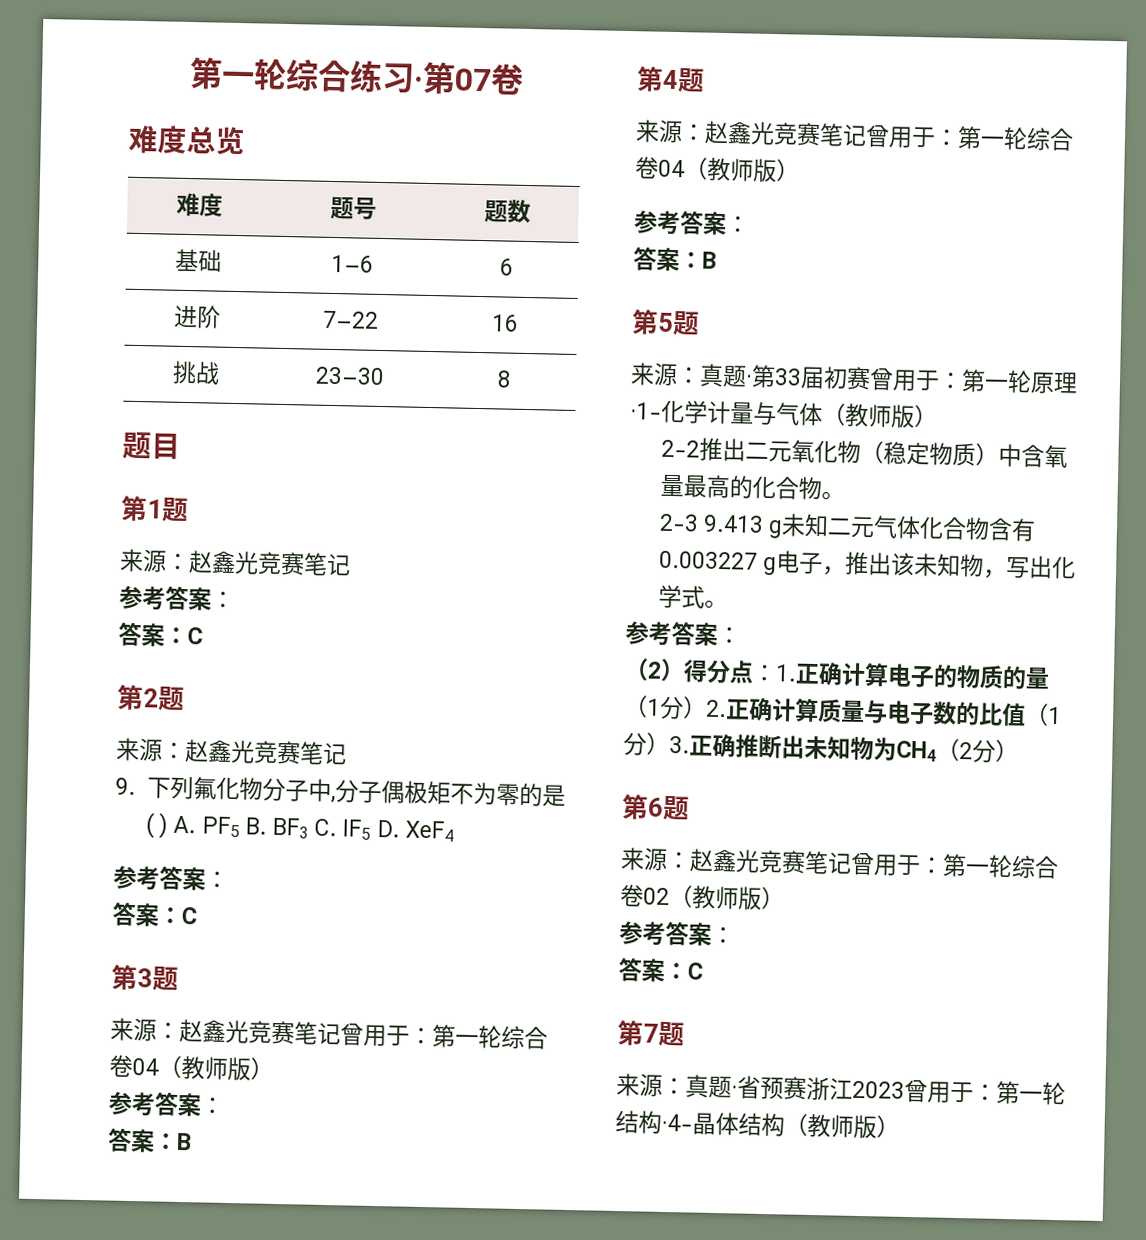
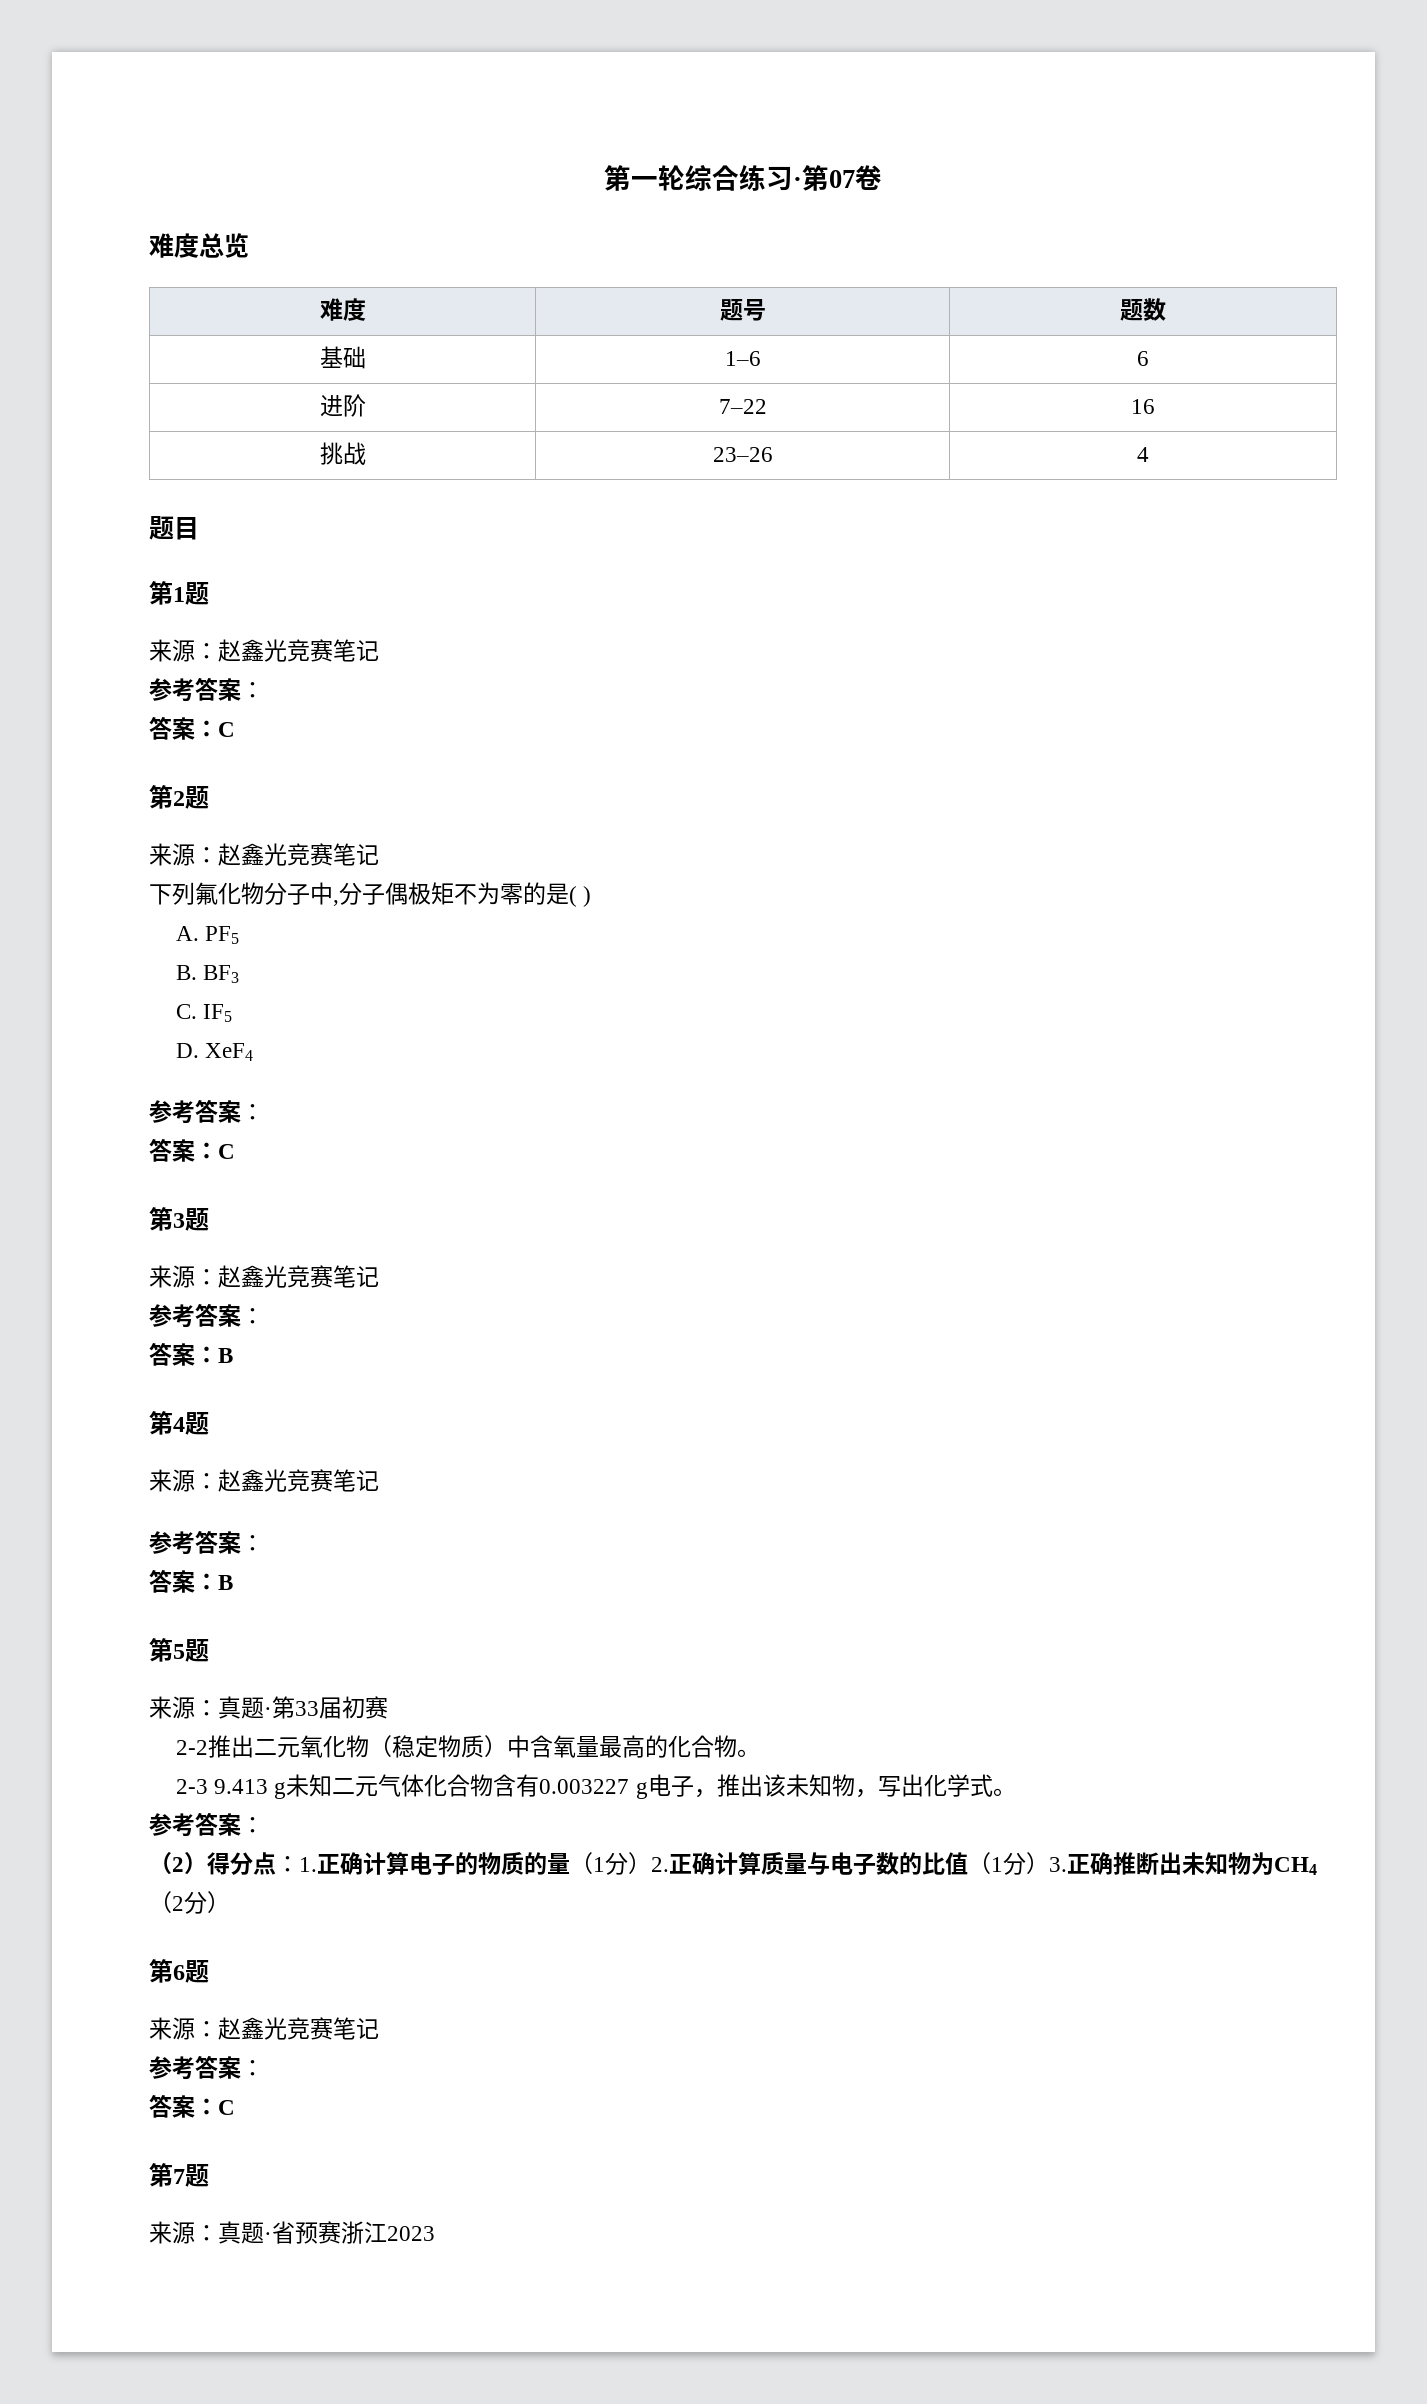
[314,366,385,386] [496,370,512,388] 23–30 | 8 -> [712,447,773,462] [1137,447,1149,462] 23–26 | 4
[115,777,136,796] 9. -> (379, 854) none
(169, 825) none -> (592, 896) //
(240, 827) none -> (240, 935) //
(309, 828) none -> (240, 974) //
(372, 829) none -> (233, 1013) //
[340,1023,548,1050] [109,1054,274,1081] 曾用于：第一轮综合卷04（教师版） -> (379, 1276) none
[865,124,1074,152] [635,156,800,183] 曾用于：第一轮综合卷04（教师版） -> (379, 1480) none
[869,368,1078,394] [630,399,938,428] 曾用于：第一轮原理·1-化学计量与气体（教师版） -> (388, 1707) none
[850,852,1059,880] [620,884,785,910] 曾用于：第一轮综合卷02（教师版） -> (379, 2028) none
[904,1079,1066,1106] [615,1109,900,1139] 曾用于：第一轮结构·4-晶体结构（教师版） -> (435, 2233) none

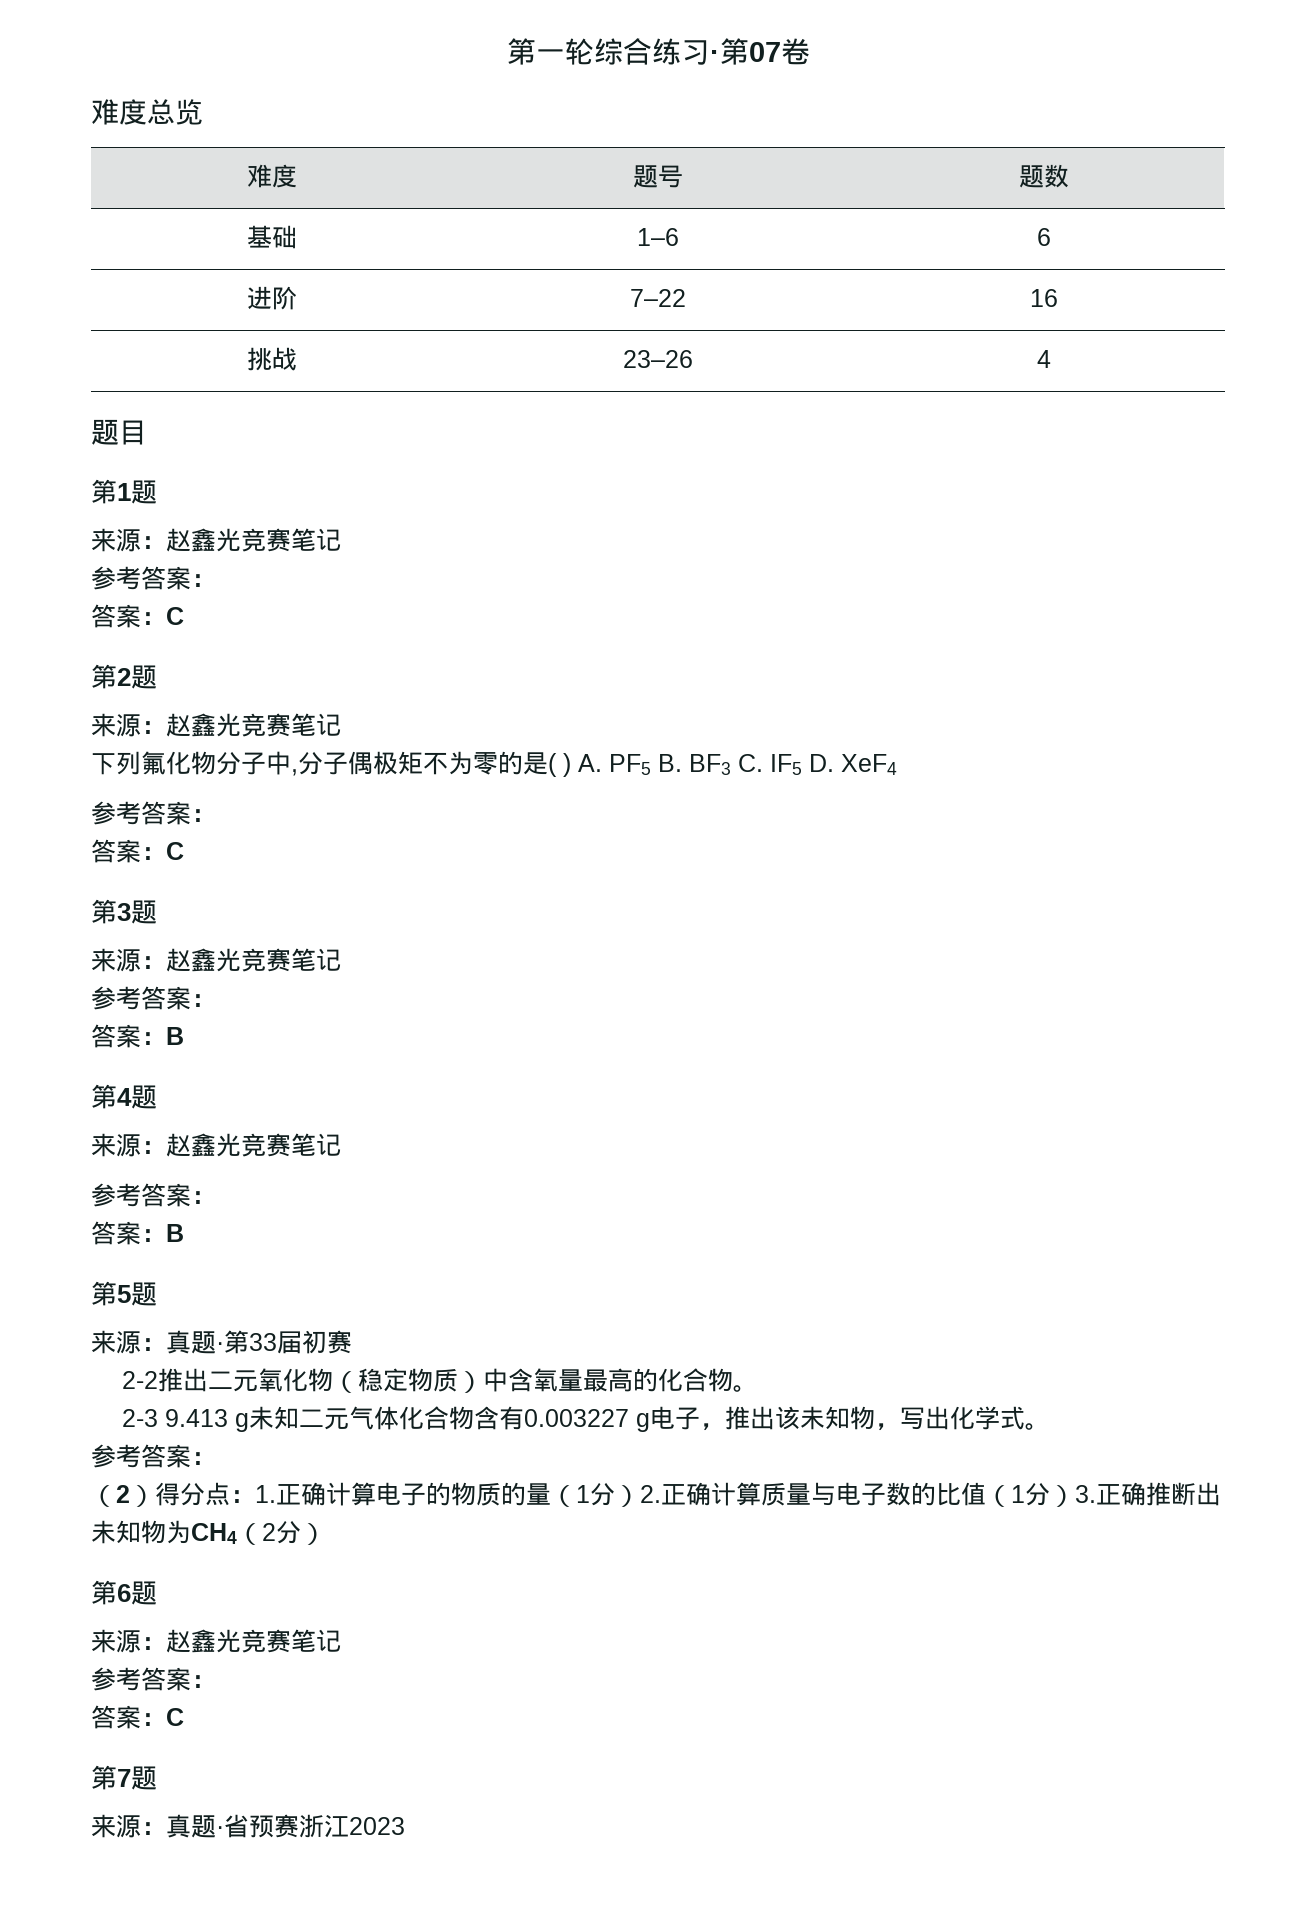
(592, 896) // -> (571, 765) none
(240, 935) // -> (651, 764) none
(240, 974) // -> (731, 764) none
(233, 1013) // -> (802, 764) none

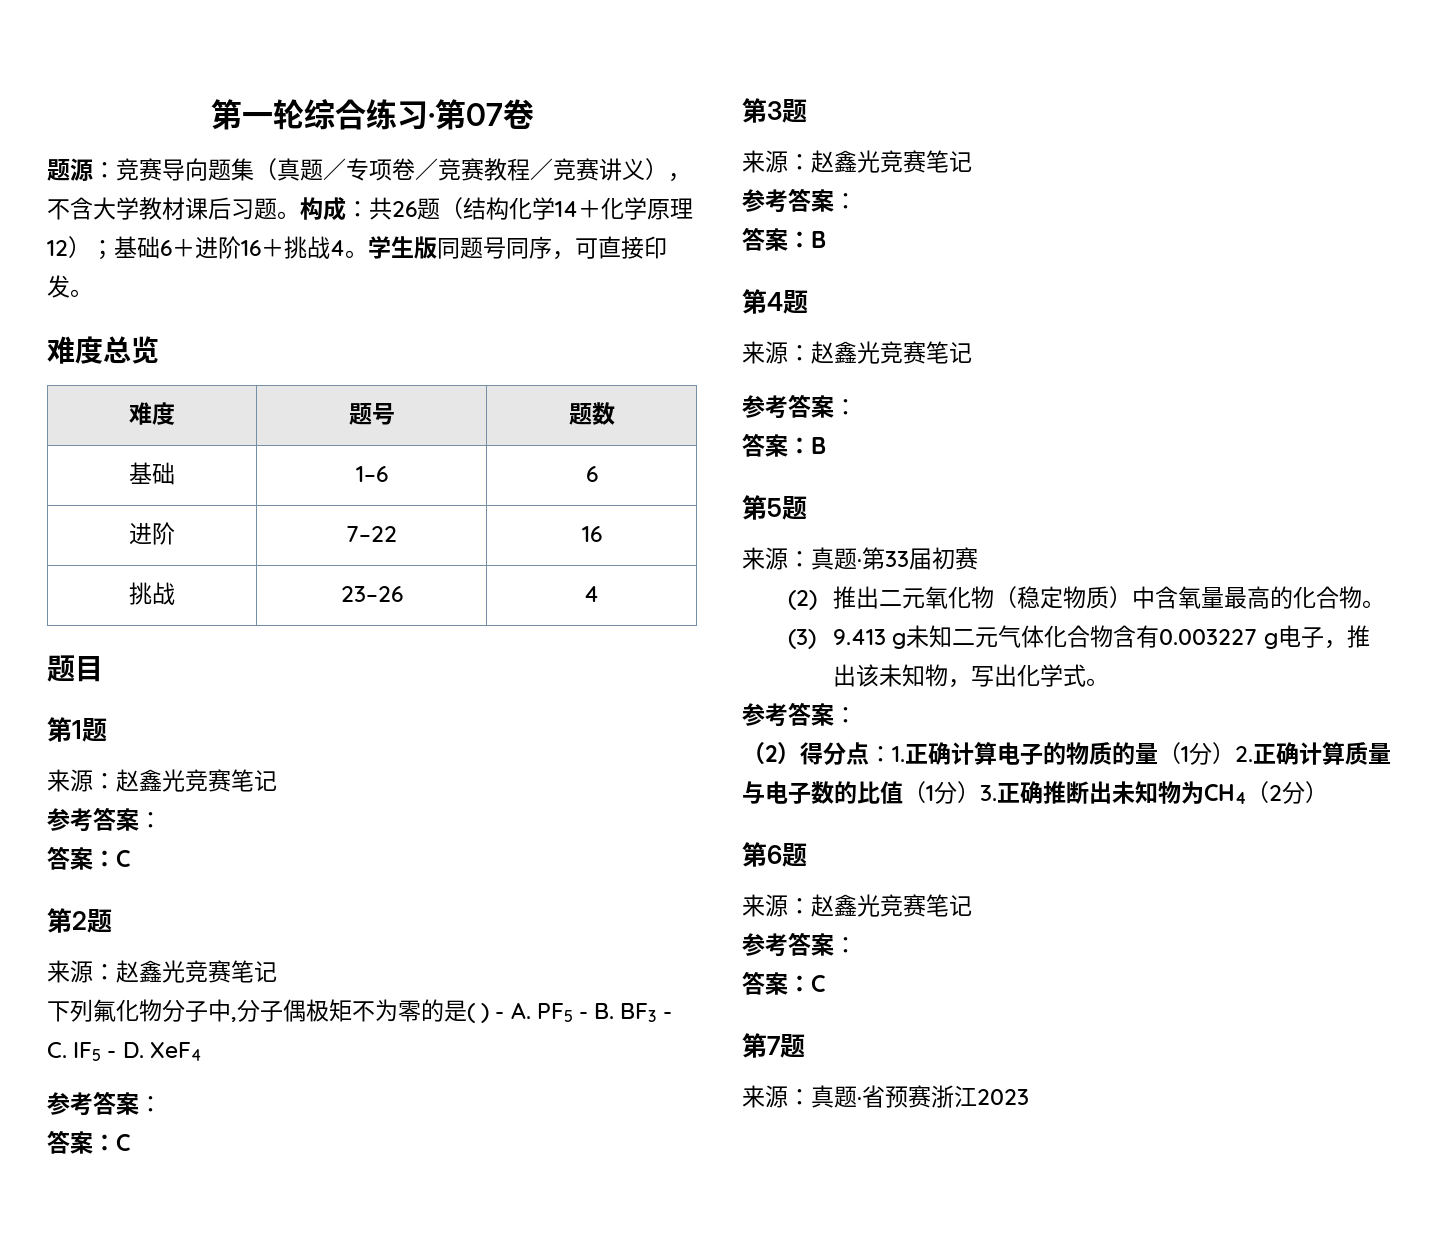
(810, 51) none -> [47,158,691,182] [47,197,693,221] [47,236,667,260] [47,275,93,298] // 题源：竞赛导向题集（真题／专项卷／竞赛教程／竞赛讲义），不含大学教材课后习题。构成：共26题（结构化学14＋化学原理12）；基础6＋进阶16＋挑战4。学生版同题号同序，可直接印发。
(571, 765) none -> [495,1012,505,1019] -
(651, 764) none -> [579,1012,589,1019] -
(731, 764) none -> [662,1012,672,1019] -
(802, 764) none -> [107,1051,117,1058] -
[121,1371,158,1389] 2-2 -> [787,590,817,610] (2)
[121,1409,158,1427] 2-3 -> [787,629,816,649] (3)

